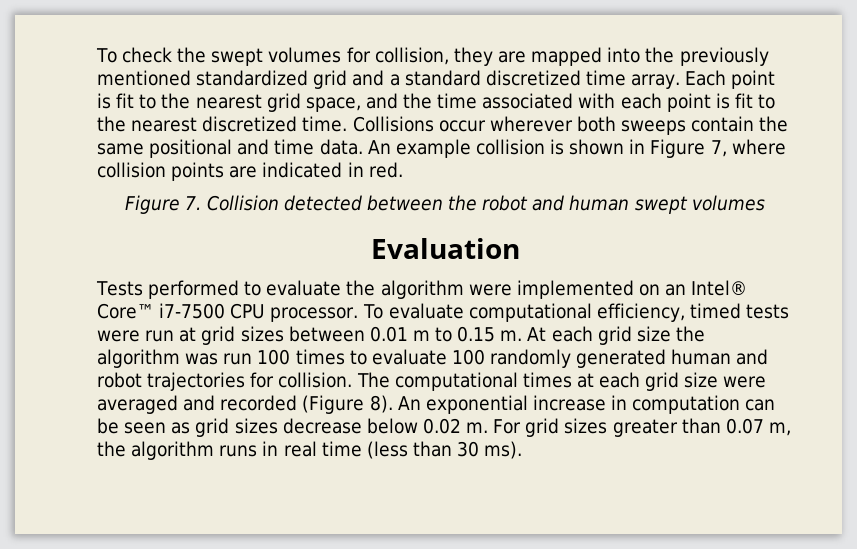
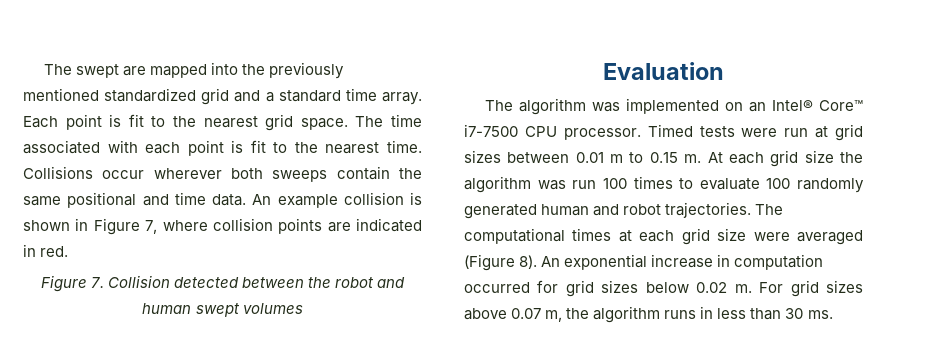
[96,47,493,66] To check the swept volumes for collision, they -> [44,64,120,78] The swept
[485,70,581,86] discretized -> (341, 96) none
[305,93,433,112] space, and the -> [300,116,384,130] space. The
[202,116,298,132] discretized -> (380, 148) none
[96,280,512,299] Tests performed to evaluate the algorithm were -> [485,98,621,115] The algorithm was
[362,303,741,322] To evaluate computational efficiency, timed -> [647,124,693,137] Timed
[147,372,353,391] trajectories for collision. -> [665,202,752,218] trajectories.
[183,395,298,411] and recorded -> (864, 237) none
[745,399,776,411] [97,418,362,437] can be seen as grid sizes decrease -> [464,280,639,297] occurred for grid sizes
[612,418,721,437] greater than -> [464,308,507,320] above
[283,441,408,459] real time (less -> [717,308,747,319] less
[484,441,523,459] ms). -> [807,310,833,319] ms.

